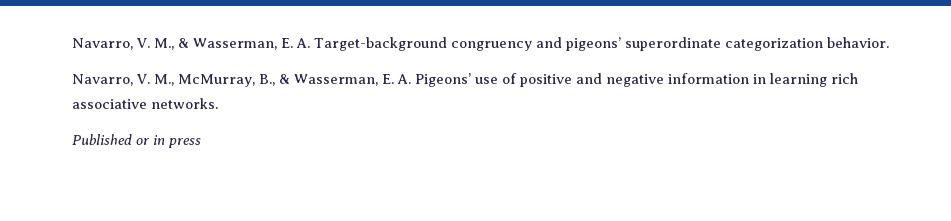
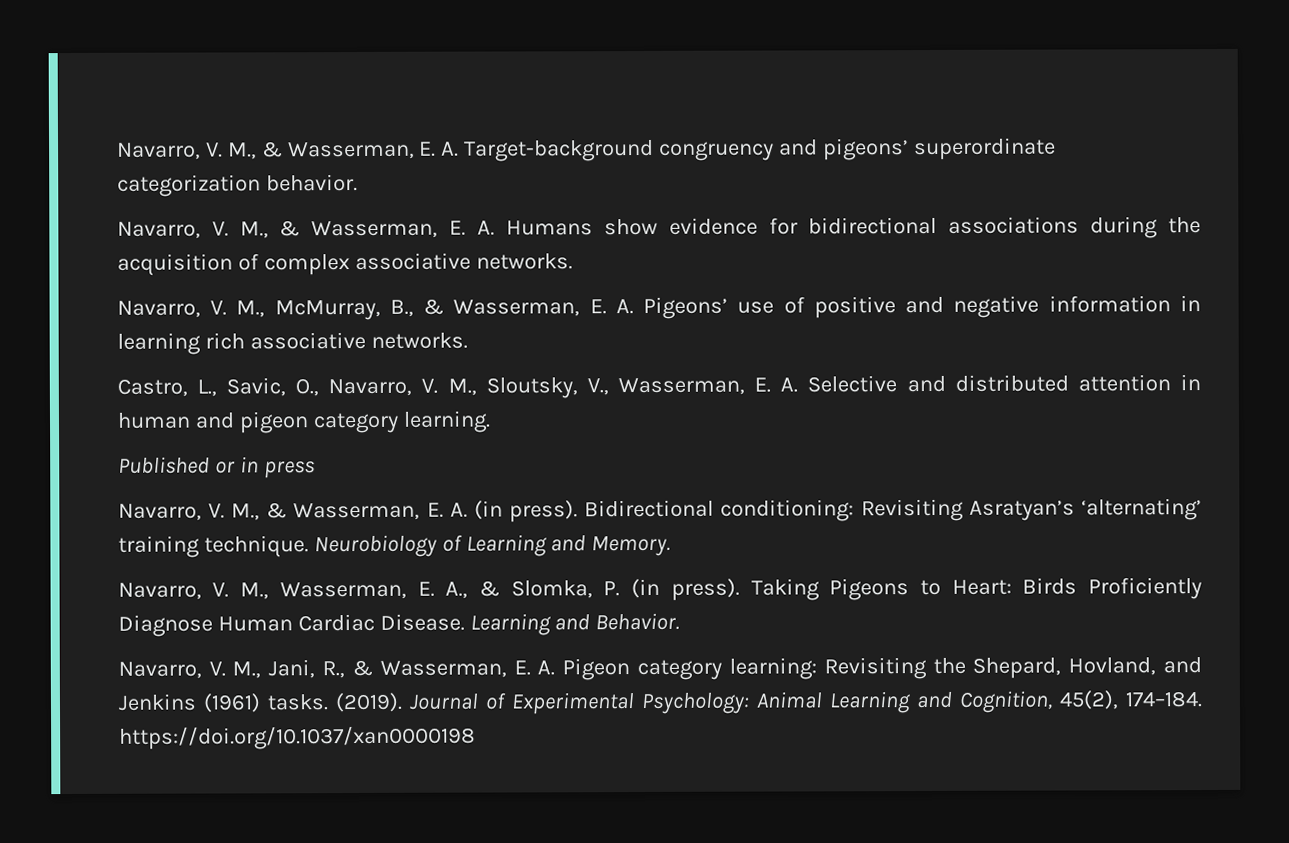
(890, 42) none -> [116,216,1201,239] [116,252,573,276] // Navarro, V. M., & Wasserman, E. A. Humans show evidence for bidirectional associations during the acquisition of complex associative networks.
[72,134,202,148] Published or in press -> [116,374,1201,399] [116,410,491,434] [117,456,315,479] [117,498,1202,523] [117,534,672,558] [117,577,1202,601] [117,612,681,637] [117,657,1202,681] [117,690,1203,715] [118,725,476,750] Castro, L., Savic, O., Navarro, V. M., Sloutsky, V., Wasserman, E. A. Selective and distributed attention in human and pigeon category learning. // Published or in press // Navarro, V. M., & Wasserman, E. A. (in press). Bidirectional conditioning: Revisiting Asratyan’s ‘alternating’ training technique. Neurobiology of Learning and Memory. // Navarro, V. M., Wasserman, E. A., & Slomka, P. (in press). Taking Pigeons to Heart: Birds Proficiently Diagnose Human Cardiac Disease. Learning and Behavior. // Navarro, V. M., Jani, R., & Wasserman, E. A. Pigeon category learning: Revisiting the Shepard, Hovland, and Jenkins (1961) tasks. (2019). Journal of Experimental Psychology: Animal Learning and Cognition, 45(2), 174–184. https://doi.org/10.1037/xan0000198

